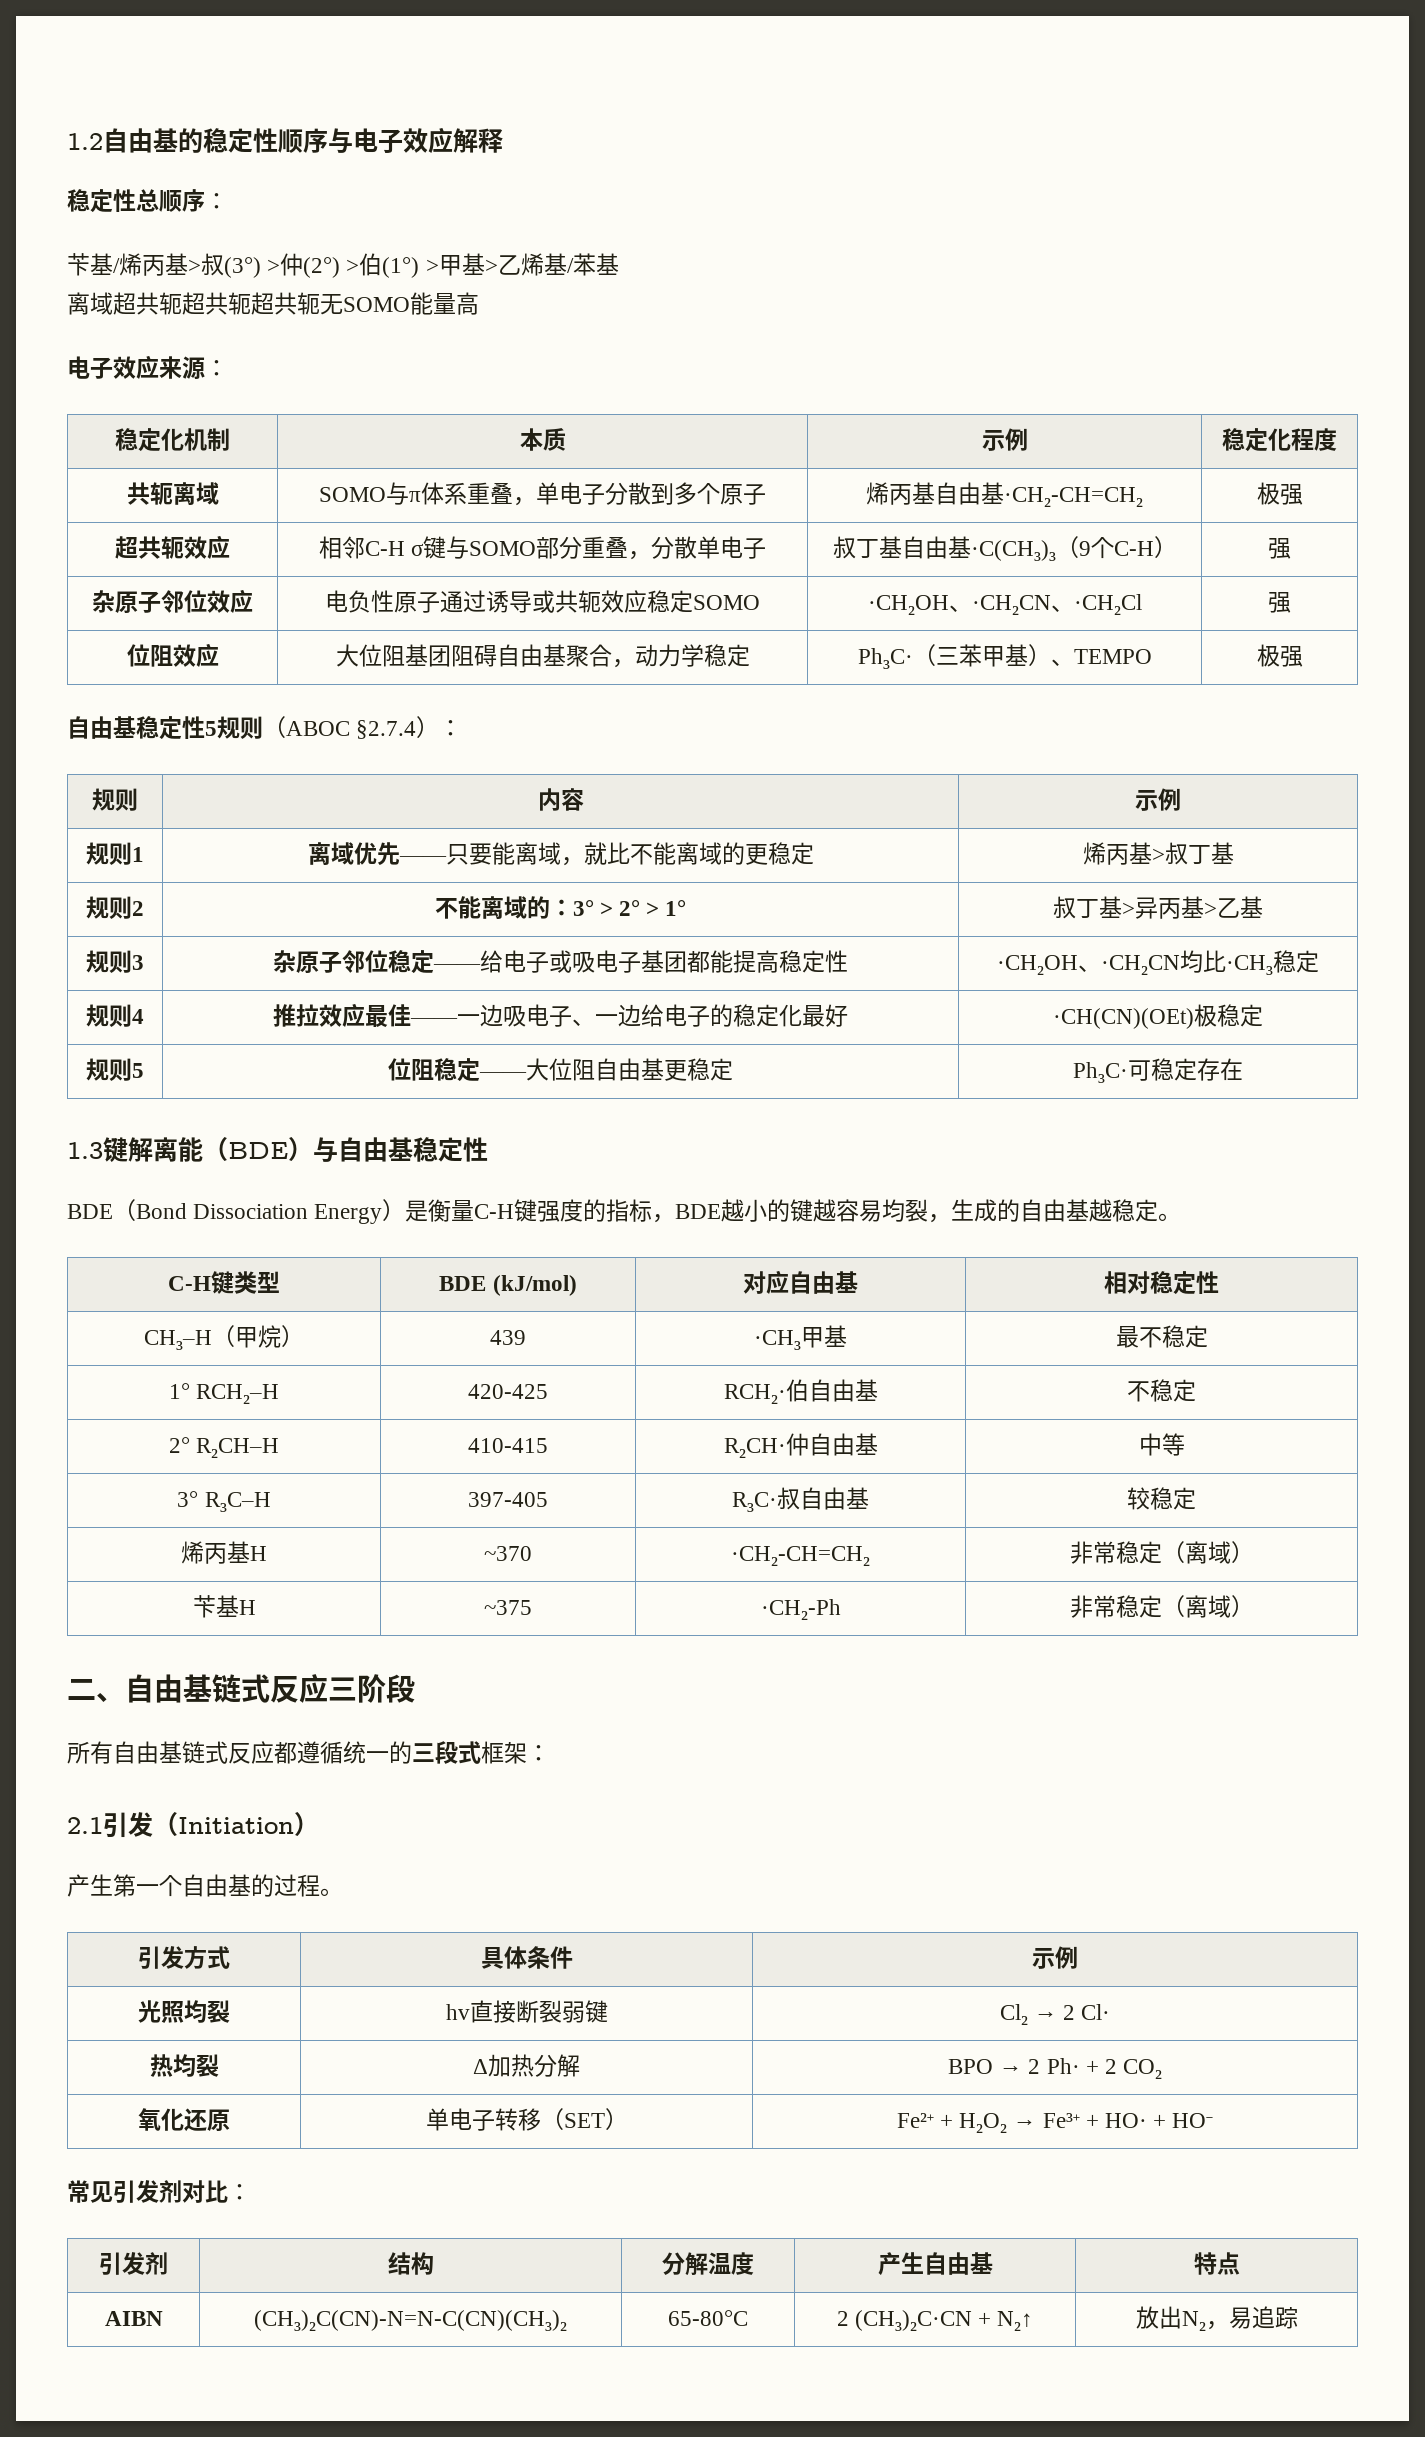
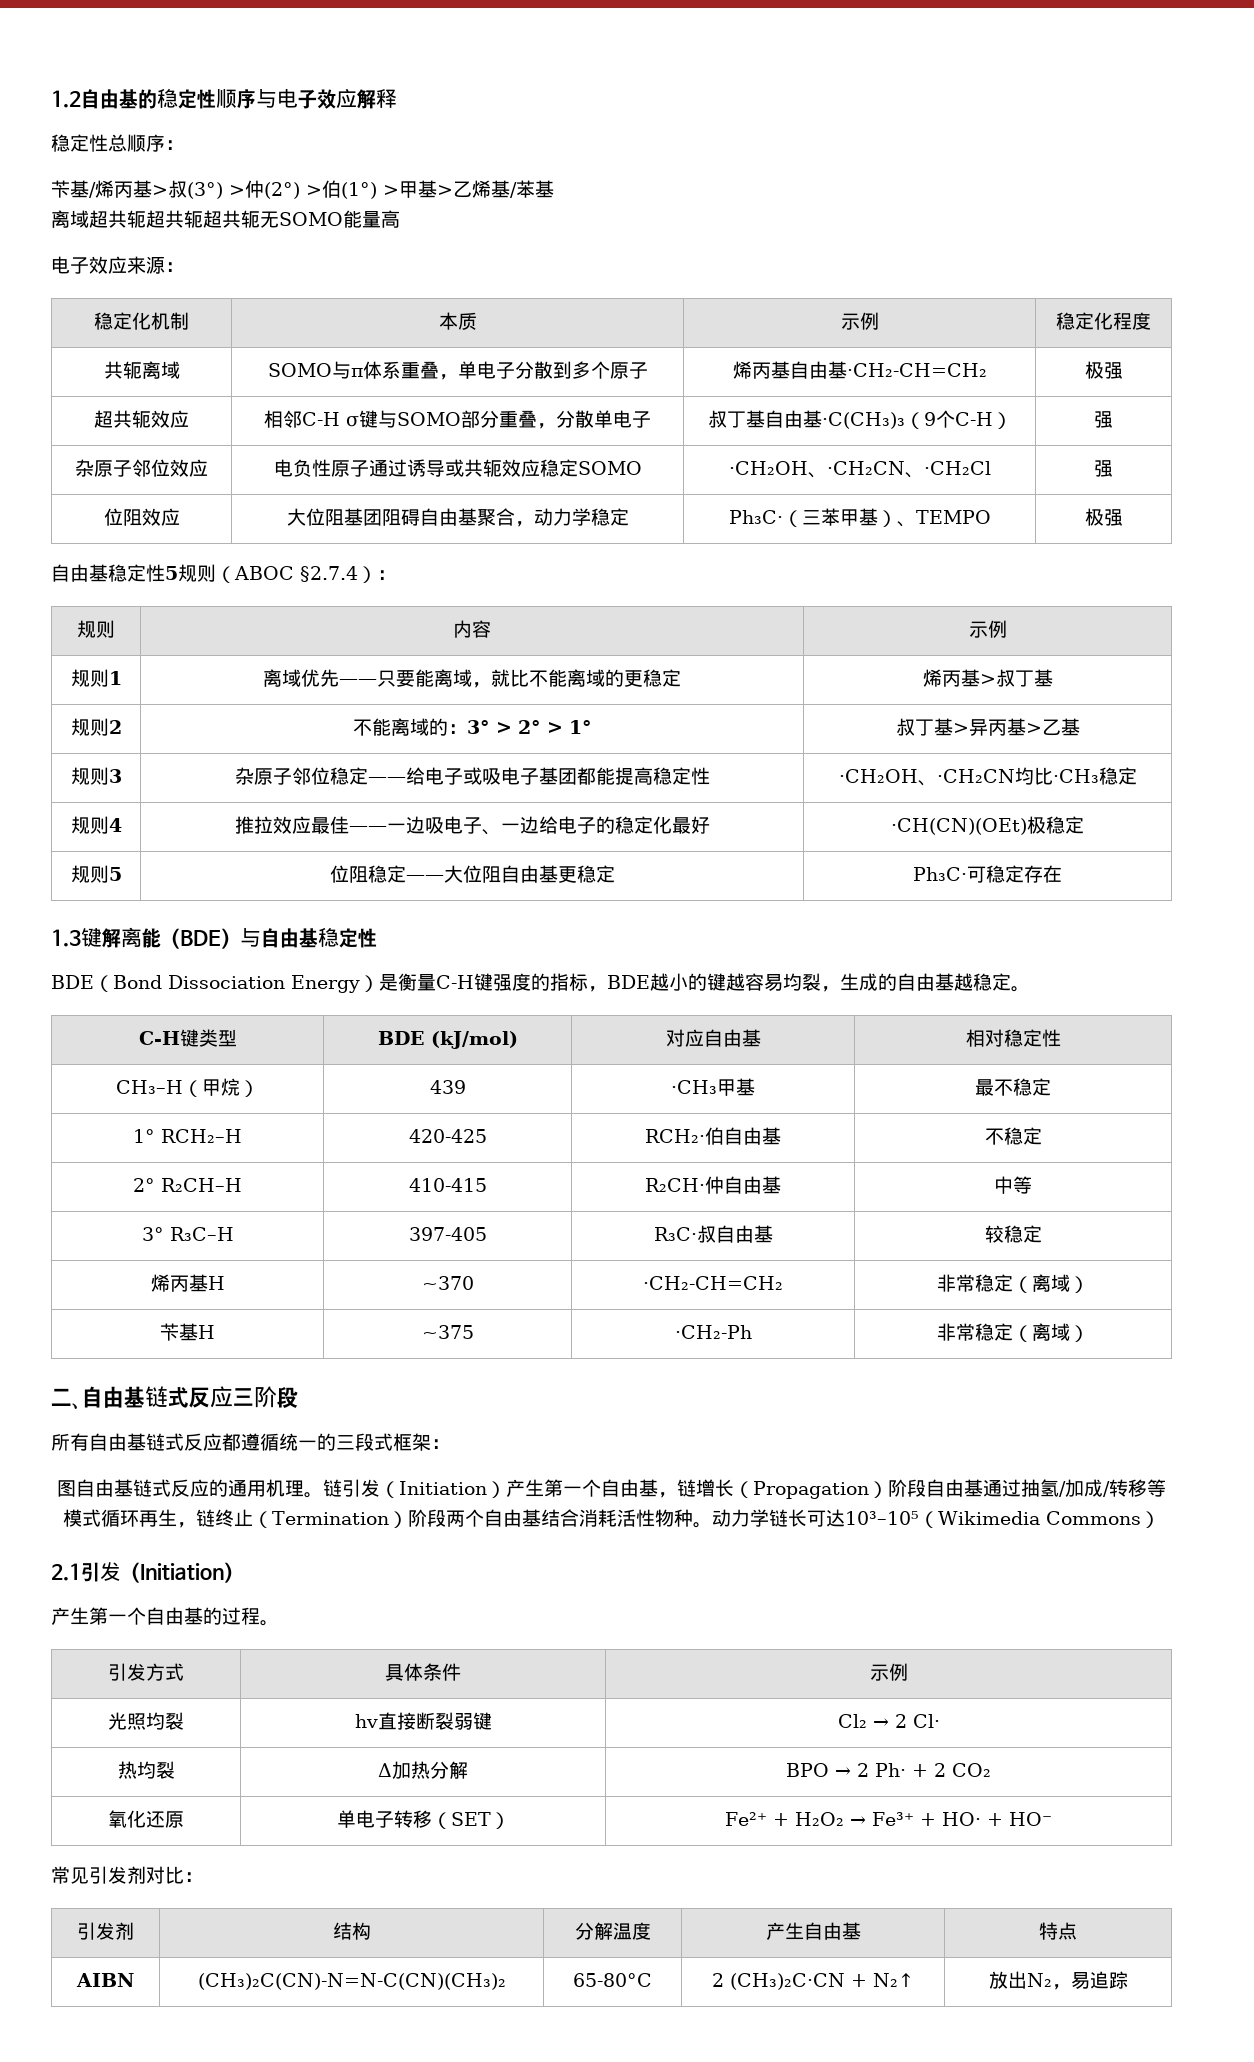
(550, 1753) none -> [57,1479,1166,1499] [63,1509,1160,1528] // 图自由基链式反应的通用机理。链引发（Initiation）产生第一个自由基，链增长（Propagation）阶段自由基通过抽氢/加成/转移等模式循环再生，链终止（Termination）阶段两个自由基结合消耗活性物种。动力学链长可达10³–10⁵（Wikimedia Commons）

